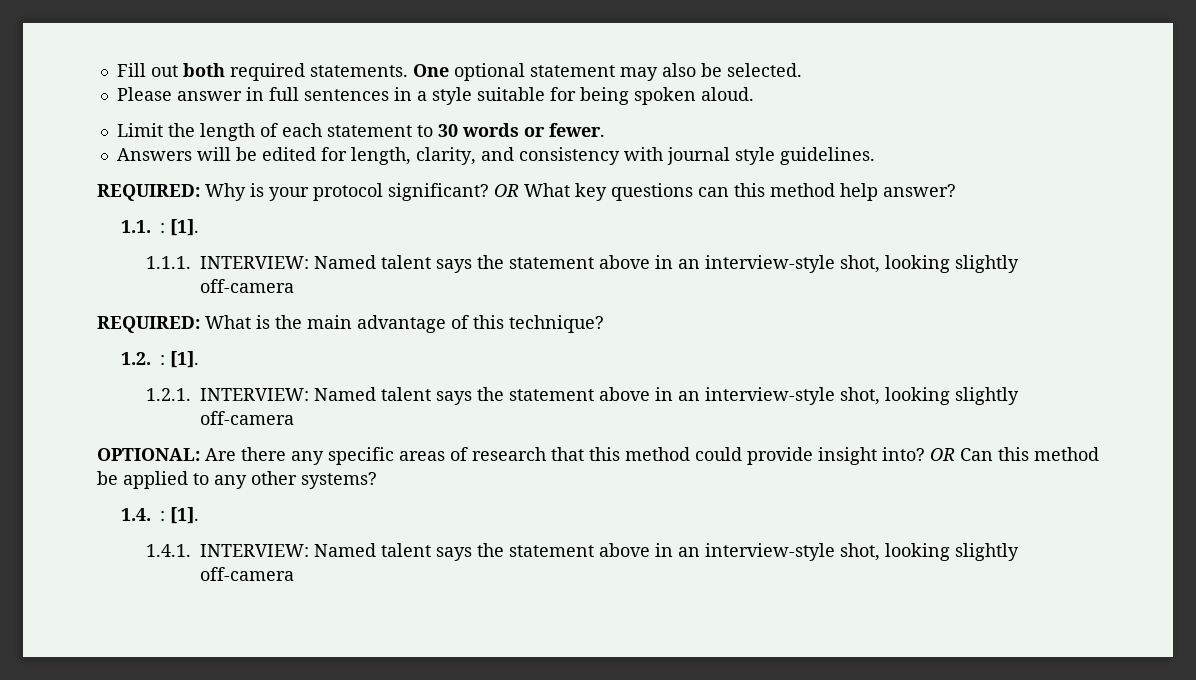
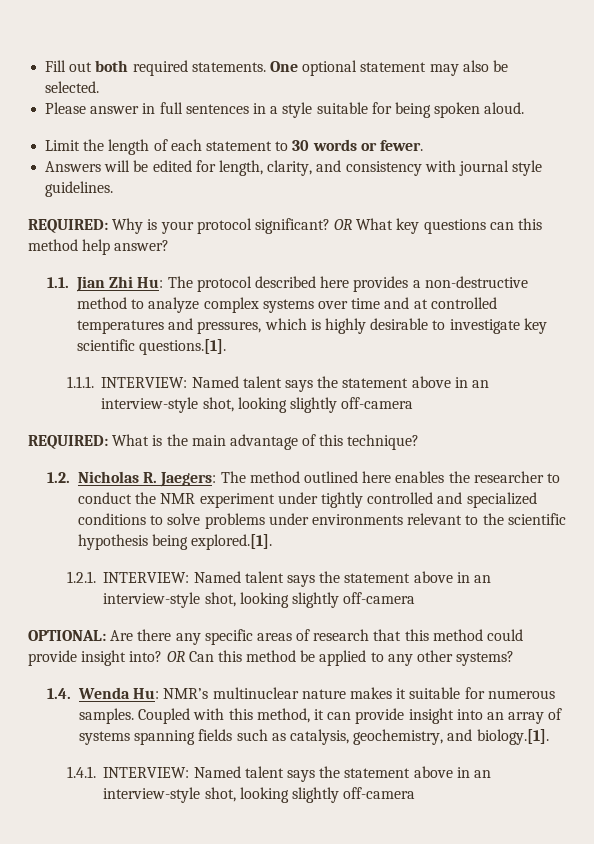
[160,219,200,236] : [1]. -> [76,276,528,292] [77,297,497,313] [77,318,547,334] [77,339,227,355] Jian Zhi Hu: The protocol described here provides a non-destructive method to analyze complex systems over time and at controlled temperatures and pressures, which is highly desirable to investigate key scientific questions.[1].
[160,351,200,368] : [1]. -> [78,471,560,487] [78,492,537,508] [78,513,566,529] [78,534,273,550] Nicholas R. Jaegers: The method outlined here enables the researcher to conduct the NMR experiment under tightly controlled and specialized conditions to solve problems under environments relevant to the scientific hypothesis being explored.[1].
[160,507,200,524] : [1]. -> [78,687,555,699] [79,708,563,724] [79,729,549,745] Wenda Hu: NMR’s multinuclear nature makes it suitable for numerous samples. Coupled with this method, it can provide insight into an array of systems spanning fields such as catalysis, geochemistry, and biology.[1].

